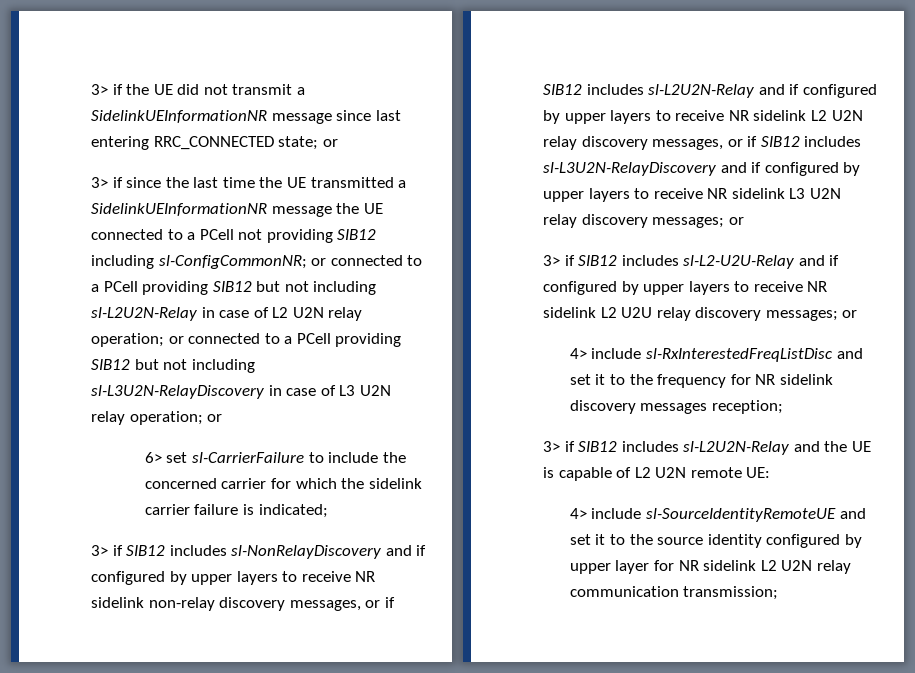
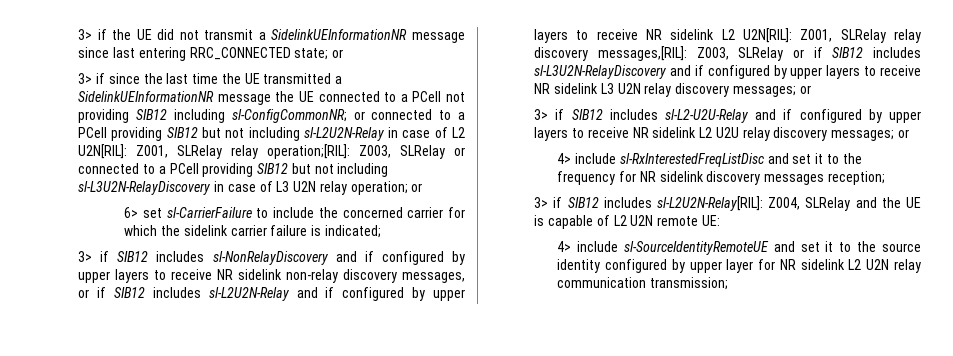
[292,307,363,321] [90,333,164,347] U2N relay operation; -> [78,144,446,159] U2N[RIL]: Z001, SLRelay relay operation;[RIL]: Z003, SLRelay
[831,110,863,121] [542,136,724,150] U2N relay discovery messages, -> [743,28,921,43] [534,46,784,61] U2N[RIL]: Z001, SLRelay relay discovery messages,[RIL]: Z003, SLRelay
[683,441,790,455] sl-L2U2N-Relay -> [656,196,851,211] sl-L2U2N-Relay[RIL]: Z004, SLRelay

